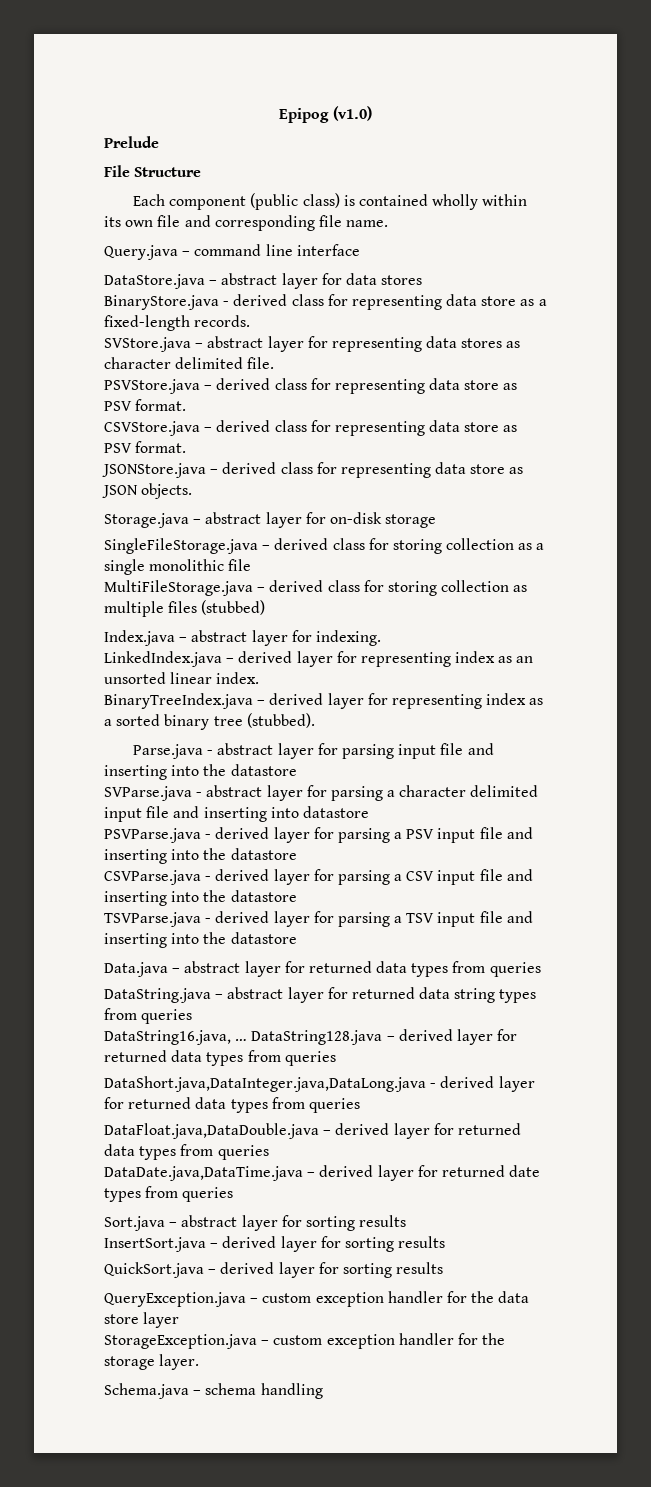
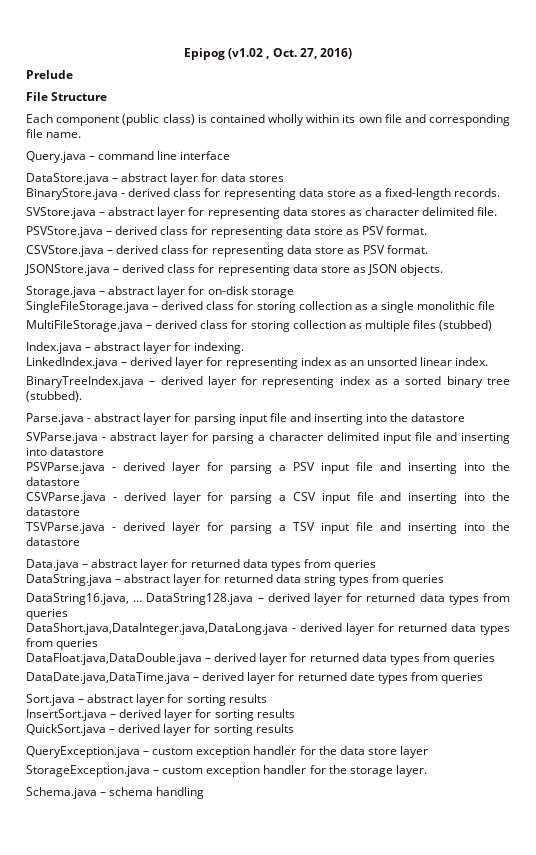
[332,106,372,121] (v1.0) -> [228,48,352,59] (v1.02 , Oct. 27, 2016)

